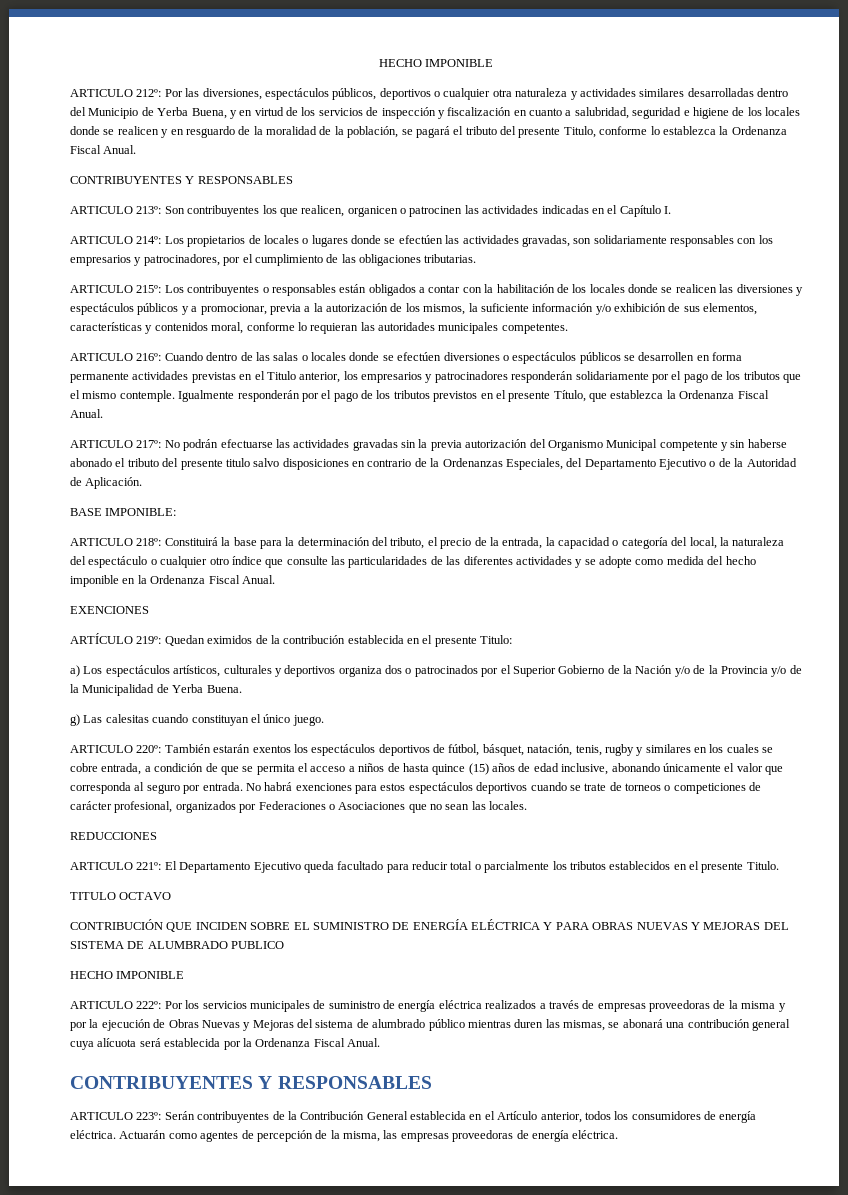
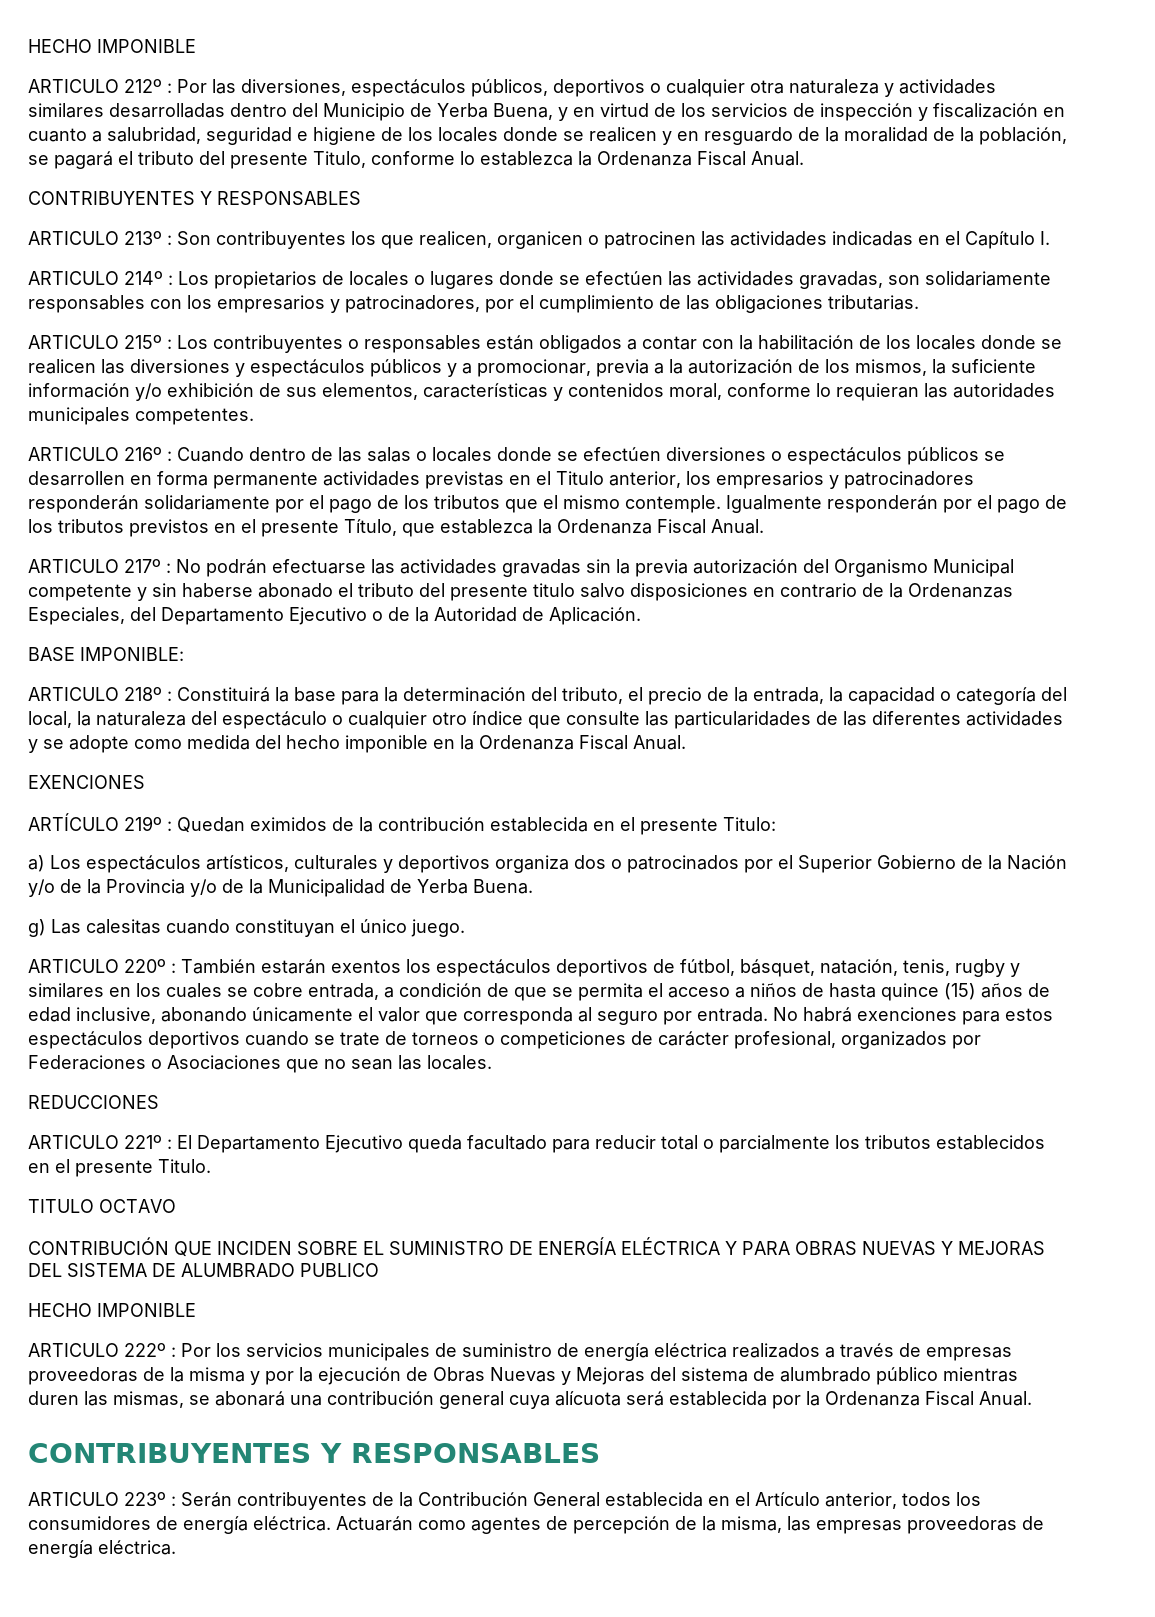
[378,59,494,67] [70,89,162,97] HECHO IMPONIBLE // ARTICULO 212º: -> [28,39,196,53] [28,79,172,93] HECHO IMPONIBLE // ARTICULO 212º :
[136,206,162,214] 213º: -> [124,231,172,245] 213º :
[136,236,162,244] 214º: -> [124,271,173,285] 214º :
[136,285,162,293] 215º: -> [124,335,172,349] 215º :
[136,353,162,361] 216º: -> [124,447,172,461] 216º :
[136,440,162,448] 217º: -> [124,559,171,573] 217º :
[136,538,162,546] 218º: -> [124,687,172,701] 218º :
[136,636,162,644] 219º: -> [124,816,172,831] 219º :
[136,745,162,753] 220º: -> [124,959,176,973] 220º :
[136,862,162,870] 221º: -> [124,1135,172,1149] 221º :
[136,1001,162,1009] 222º: -> [124,1343,176,1357] 222º :
[136,1112,162,1120] 223º: -> [124,1492,176,1506] 223º :

